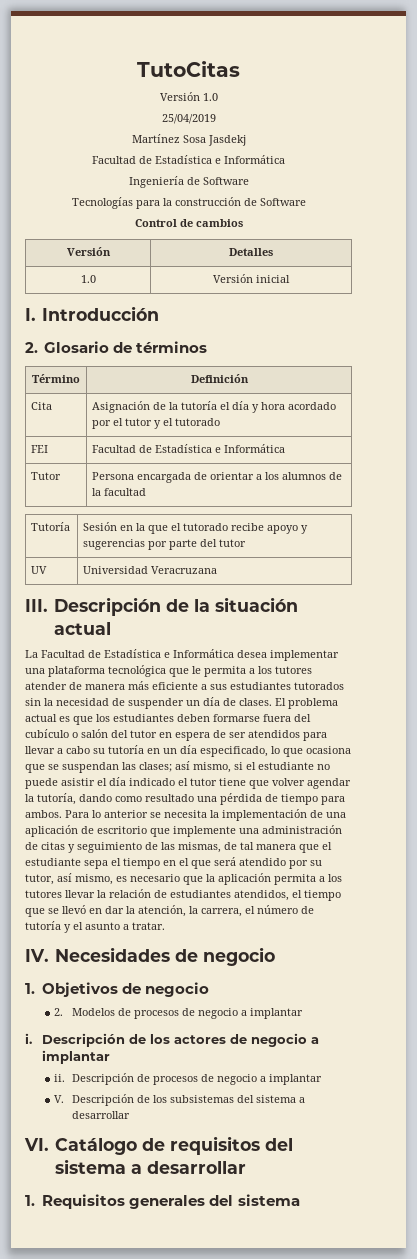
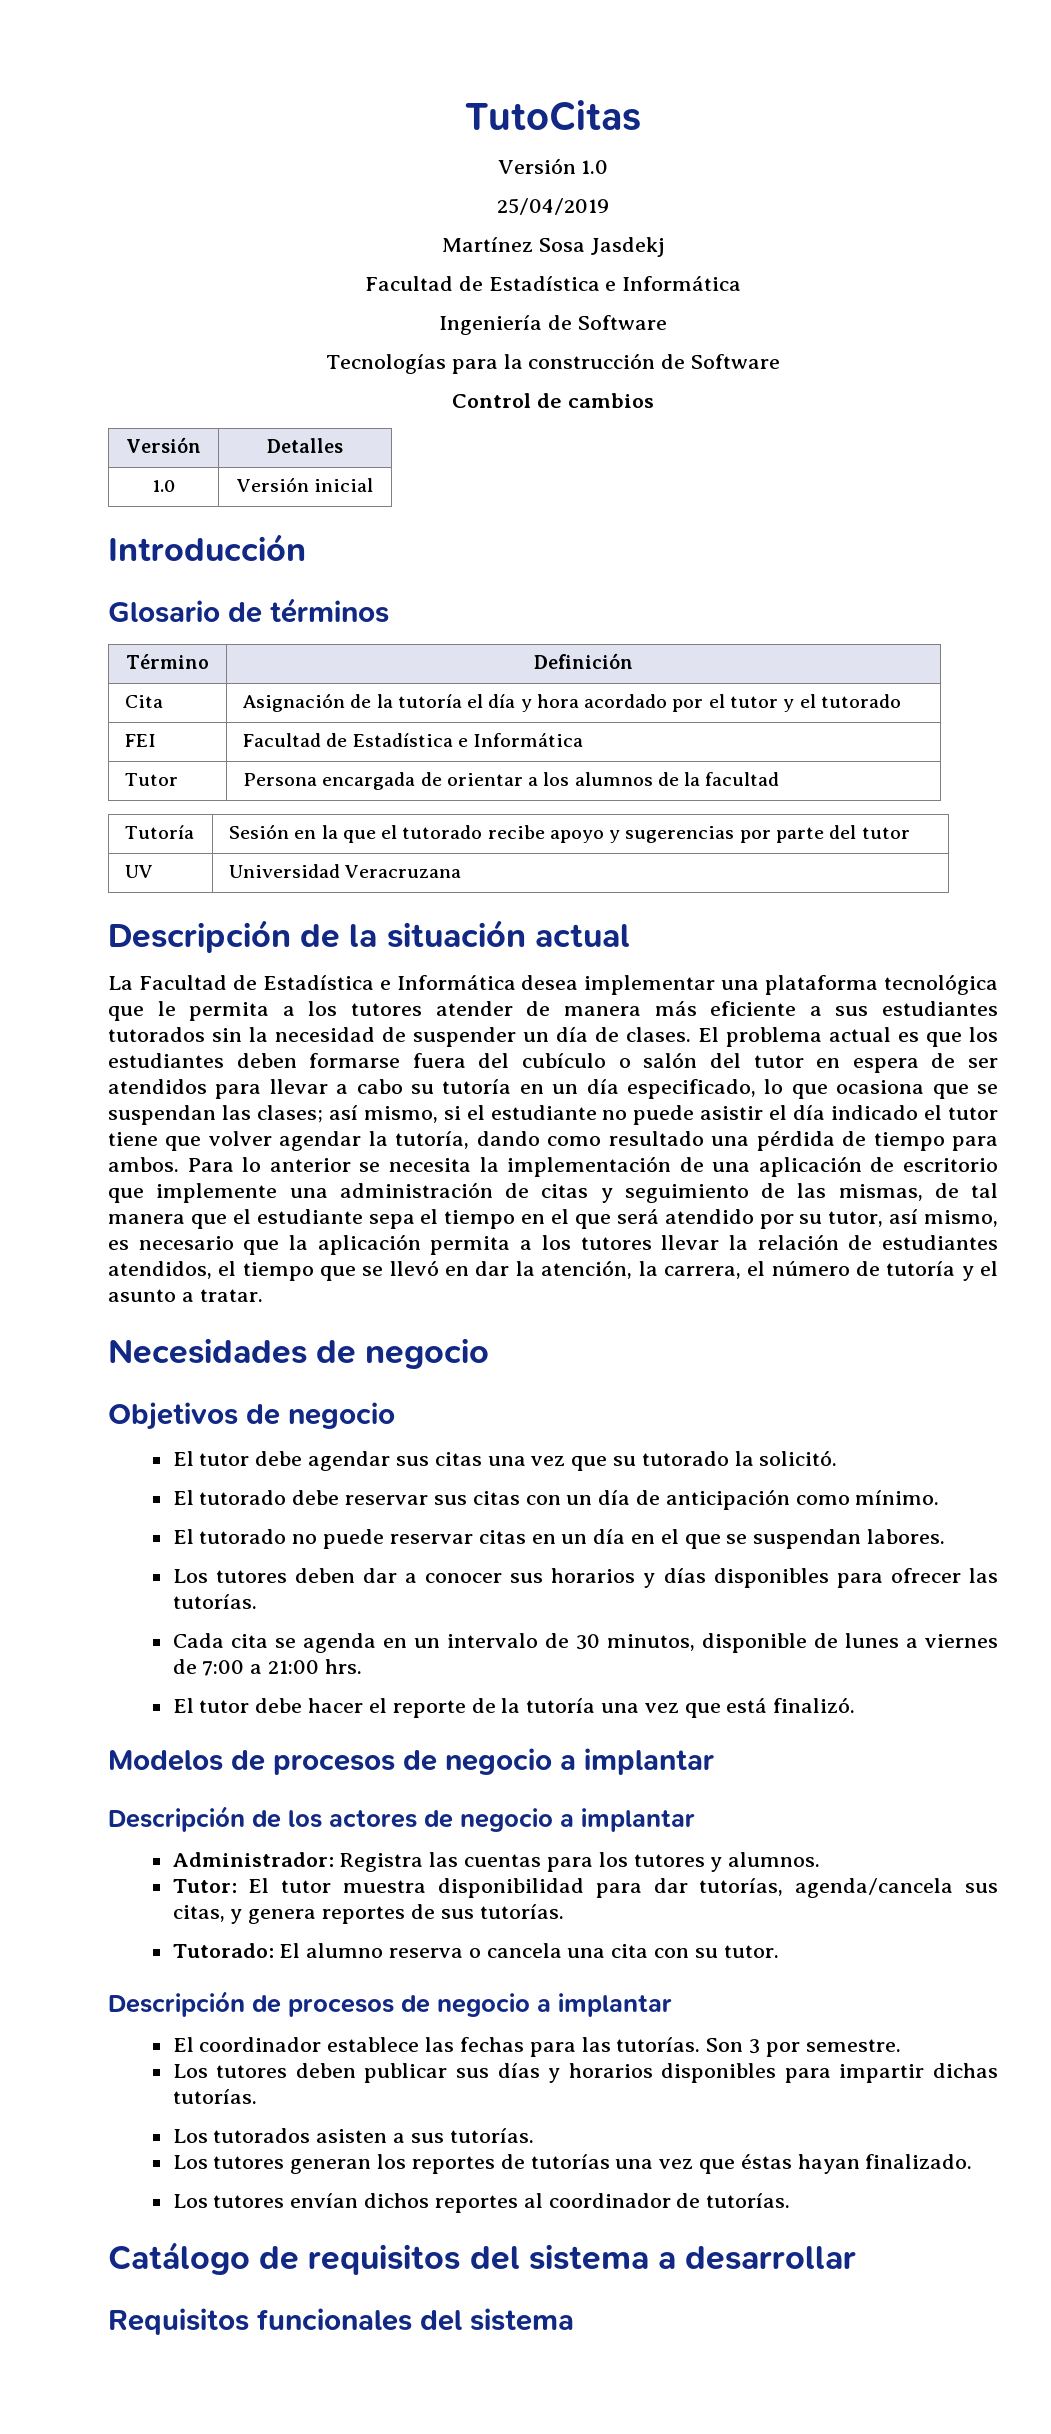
[25,308,36,321] I. -> (374, 485) none
[25,342,38,353] 2. -> (306, 547) none
[25,599,48,612] III. -> (462, 871) none
[25,949,49,962] IV. -> (263, 1295) none
[25,983,35,994] 1. -> (490, 1353) none
[54,1008,64,1016] 2. -> [172,1450,838,1471] [172,1489,940,1510] [172,1529,945,1549] [172,1568,999,1588] [172,1594,257,1609] [172,1633,998,1653] [172,1659,362,1676] [172,1697,856,1718] El tutor debe agendar sus citas una vez que su tutorado la solicitó. // El tutorado debe reservar sus citas con un día de anticipación como mínimo. // El tutorado no puede reservar citas en un día en el que se suspendan labores. // Los tutores deben dar a conocer sus horarios y días disponibles para ofrecer las tutorías. // Cada cita se agenda en un intervalo de 30 minutos, disponible de lunes a viernes de 7:00 a 21:00 hrs. // El tutor debe hacer el reporte de la tutoría una vez que está finalizó. //
[25,1033,32,1044] i. -> (714, 1761) none
[54,1074,66,1082] ii. -> [172,1852,821,1872] [172,1878,998,1898] [172,1904,564,1924] [172,1943,779,1958] Administrador: Registra las cuentas para los tutores y alumnos. // Tutor: El tutor muestra disponibilidad para dar tutorías, agenda/cancela sus citas, y genera reportes de sus tutorías. // Tutorado: El alumno reserva o cancela una cita con su tutor. //
[54,1094,305,1106] [71,1111,130,1119] [24,1138,49,1151] V. Descripción de los subsistemas del sistema a desarrollar // VI. -> [172,2037,901,2057] [172,2063,998,2083] [172,2089,257,2104] [172,2128,534,2143] [172,2154,973,2174] [172,2193,791,2213] El coordinador establece las fechas para las tutorías. Son 3 por semestre. // Los tutores deben publicar sus días y horarios disponibles para impartir dichas tutorías. // Los tutorados asisten a sus tutorías. // Los tutores generan los reportes de tutorías una vez que éstas hayan finalizado. // Los tutores envían dichos reportes al coordinador de tutorías. //
[25,1194,206,1209] 1. Requisitos generales -> [108,2308,412,2335] Requisitos funcionales

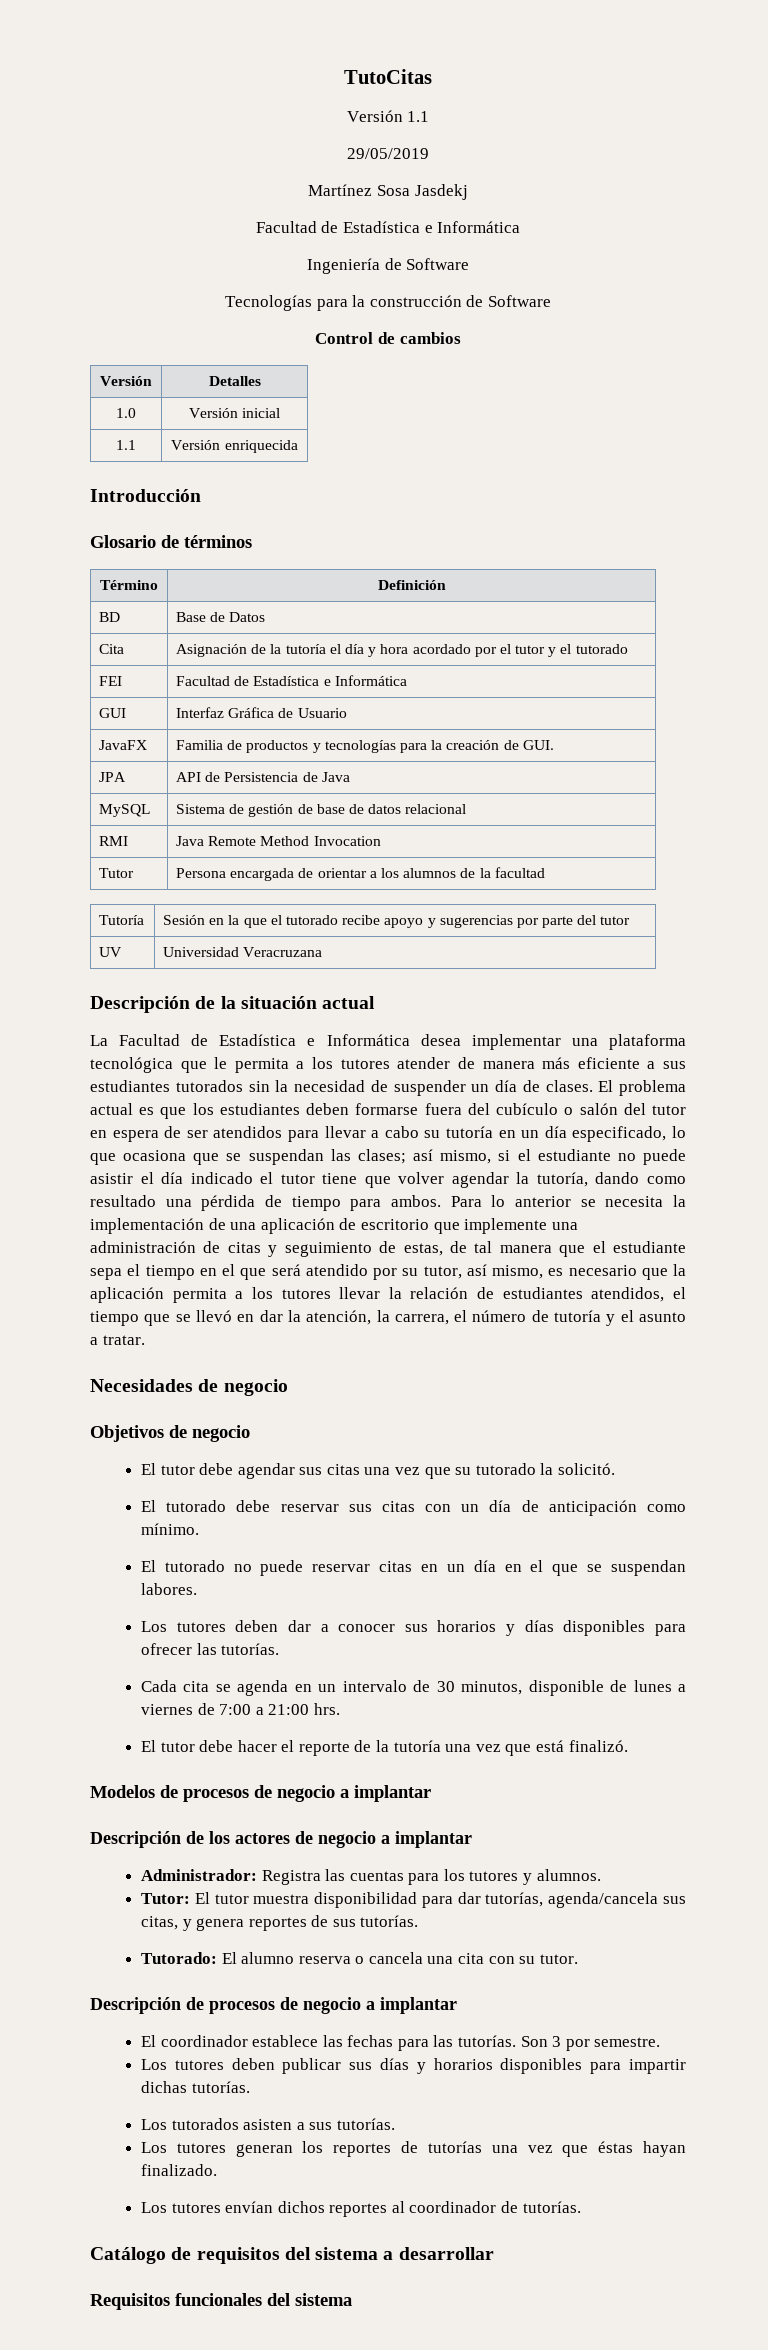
[581,160,609,174] [497,198,609,215] 1.0 // 25/04/2019 -> [407,111,430,122] [347,148,429,159] 1.1 // 29/05/2019
(374, 485) none -> [116,440,136,450] [171,440,298,453] // 1.1 | Versión enriquecida
(633, 661) none -> [99,612,121,622] [176,612,266,622] // BD | Base de Datos
(584, 740) none -> [99,708,127,718] [176,707,347,718] [99,740,148,750] [176,740,554,753] [99,772,127,782] [176,772,350,782] [99,804,151,817] [176,804,467,817] [99,836,129,846] [176,836,381,846] // GUI | Interfaz Gráfica de Usuario // JavaFX | Familia de productos y tecnologías para la creación de GUI. // JPA | API de Persistencia de Java // MySQL | Sistema de gestión de base de datos relacional // RMI | Java Remote Method Invocation
[797,1183,923,1201] las mismas, -> [403,1243,443,1256] estas,

